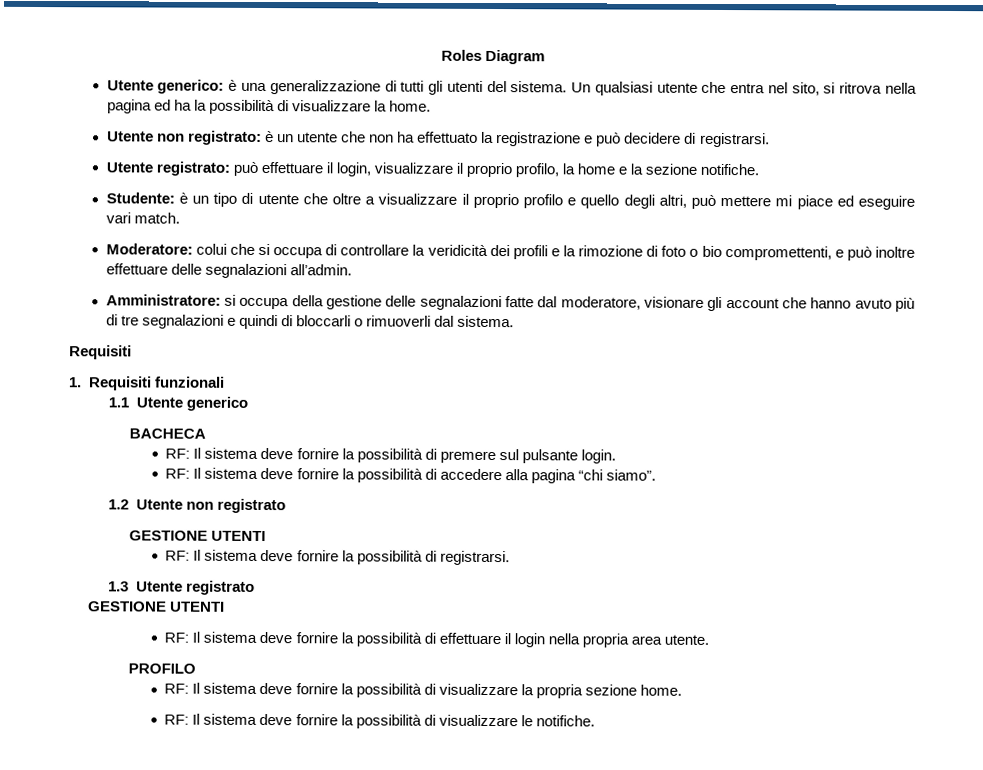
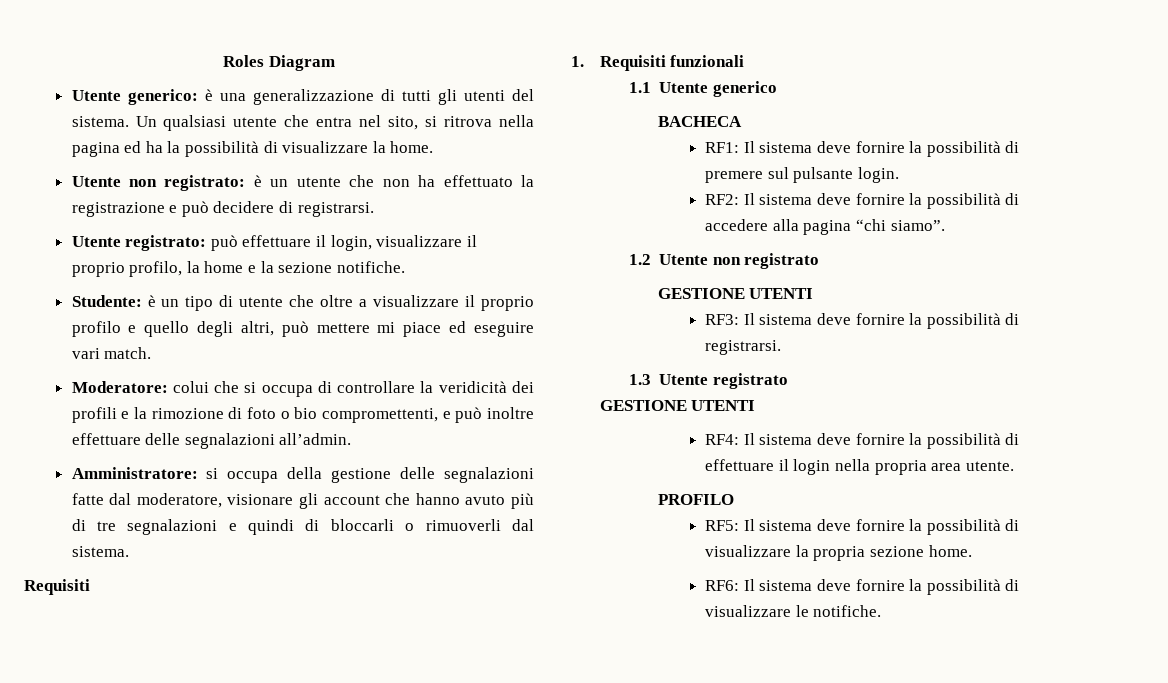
[165,448,191,459] RF: -> [705,142,740,153] RF1:
[165,468,191,479] RF: -> [705,194,740,205] RF2:
[165,550,191,561] RF: -> [705,314,740,325] RF3:
[164,632,190,643] RF: -> [705,434,740,445] RF4:
[164,683,190,694] RF: -> [705,520,740,531] RF5:
[164,714,190,725] RF: -> [705,580,740,591] RF6:

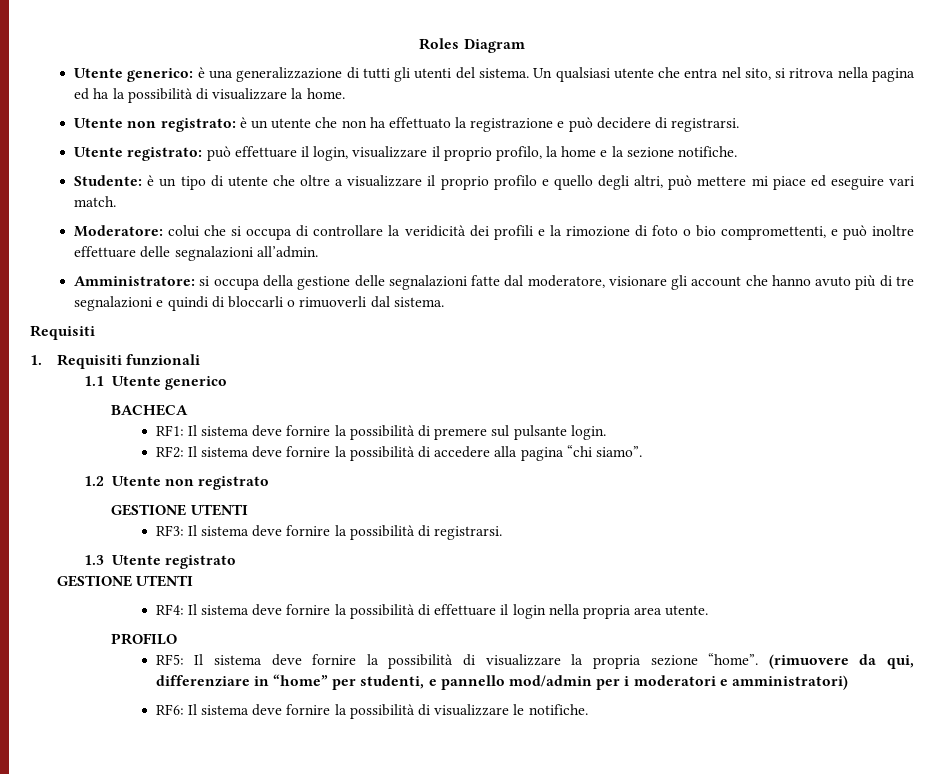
[928,545,972,557] home. -> [708,653,915,669] [155,674,848,690] “home”. (rimuovere da qui, differenziare in “home” per studenti, e pannello mod/admin per i moderatori e amministratori)

